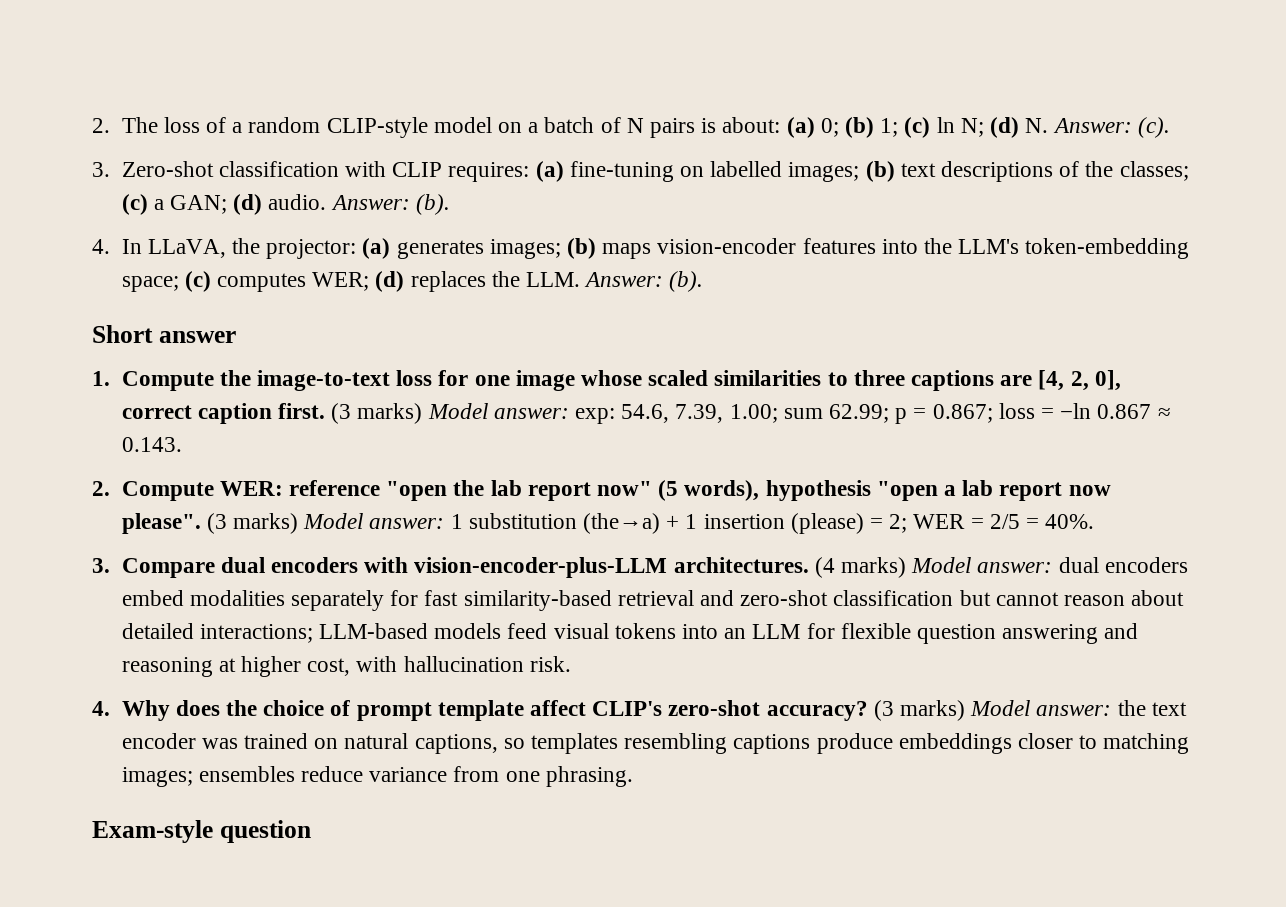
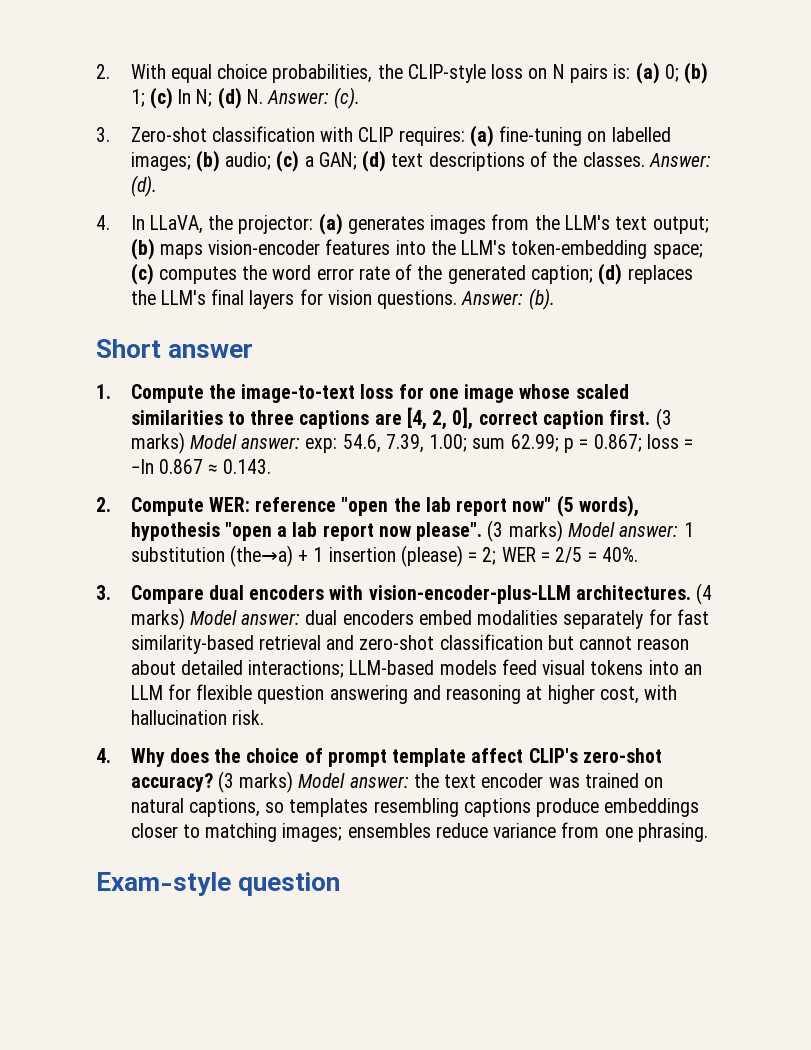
[92,117,781,138] 2. The loss of a random CLIP-style model on a batch of N pairs is about: -> [96,64,631,83] 2. With equal choice probabilities, the CLIP-style loss on N pairs is:
[900,161,1189,182] [121,194,450,215] text descriptions of the classes; (c) a GAN; (d) audio. Answer: (b). -> [225,150,711,172] [130,175,157,197] audio; (c) a GAN; (d) text descriptions of the classes. Answer: (d).
[489,239,561,259] images; -> [430,214,709,234] images from the LLM's text output;
[312,271,580,292] WER; (d) replaces the LLM. -> [242,263,693,285] [130,289,458,309] the word error rate of the generated caption; (d) replaces the LLM's final layers for vision questions.

